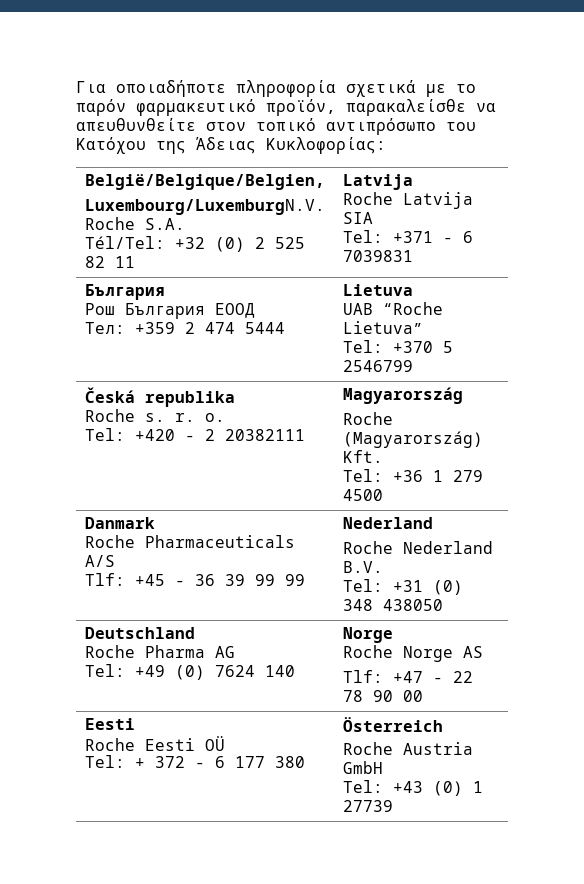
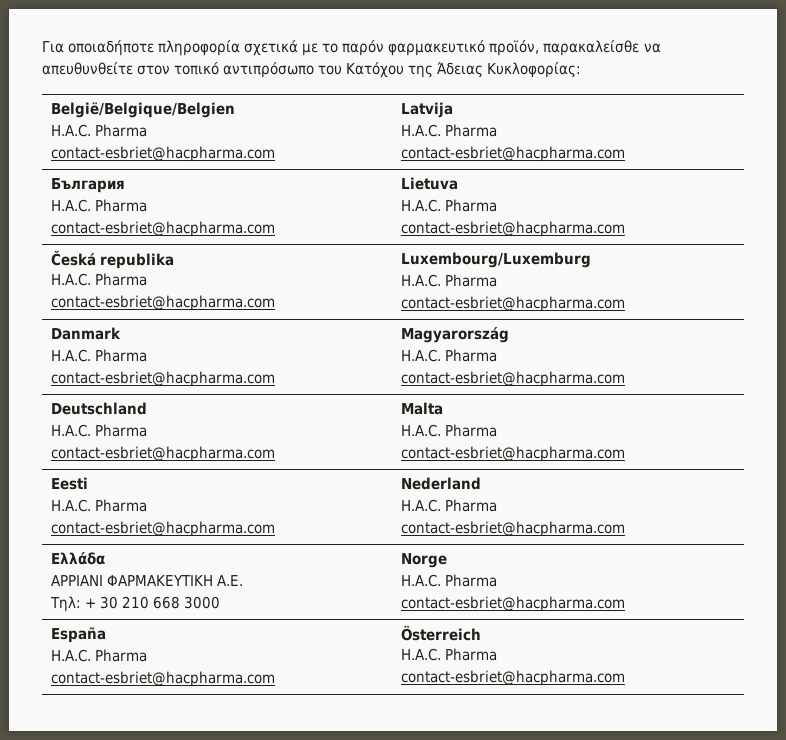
[85,174,326,190] [85,199,326,215] [85,217,186,230] [85,236,306,252] [85,256,136,268] [343,174,414,190] [343,192,474,209] [343,212,374,224] [343,230,474,243] [343,250,414,262] [85,284,166,300] [85,303,256,319] [85,322,286,334] [343,284,414,296] [343,302,444,315] [343,321,424,334] [343,340,454,353] [343,360,414,372] [85,387,236,407] [85,409,226,422] [85,428,306,441] [343,387,464,404] [343,412,394,425] [343,431,484,448] [343,450,384,463] [343,469,484,482] [343,489,384,501] [85,517,156,529] [85,535,296,548] [85,555,116,567] [85,573,306,586] [343,517,434,529] [343,541,494,554] [343,561,384,573] [343,579,464,595] [343,599,444,611] [85,627,196,639] [85,645,236,658] [85,664,296,680] [343,627,394,643] [343,645,484,662] [343,670,474,683] [343,690,424,702] [85,718,136,730] [85,736,226,751] [85,755,306,768] [343,717,444,732] [343,742,474,755] [343,761,384,774] [343,780,484,796] [343,800,394,812] België/Belgique/Belgien, // Luxembourg/LuxemburgN.V. Roche S.A. // Tél/Tel: +32 (0) 2 525 82 11 | Latvija // Roche Latvija SIA // Tel: +371 - 6 7039831 // България // Рош България ЕООД // Тел: +359 2 474 5444 | Lietuva // UAB “Roche Lietuva” // Tel: +370 5 2546799 // Česká republika // Roche s. r. o. // Tel: +420 - 2 20382111 | Magyarország // Roche (Magyarország) Kft. // Tel: +36 1 279 4500 // Danmark // Roche Pharmaceuticals A/S // Tlf: +45 - 36 39 99 99 | Nederland // Roche Nederland B.V. // Tel: +31 (0) 348 438050 // Deutschland // Roche Pharma AG // Tel: +49 (0) 7624 140 | Norge // Roche Norge AS // Tlf: +47 - 22 78 90 00 // Eesti // Roche Eesti OÜ // Tel: + 372 - 6 177 380 | Österreich // Roche Austria GmbH // Tel: +43 (0) 1 27739 -> [51,102,236,118] [51,124,148,137] [51,146,276,162] [401,102,454,118] [401,124,498,137] [401,146,626,162] [51,178,126,193] [51,199,148,212] [51,221,276,237] [401,177,459,190] [401,199,498,212] [401,221,626,237] [51,250,175,269] [51,273,148,286] [51,295,276,311] [401,252,592,268] [401,274,498,287] [401,296,626,312] [51,327,122,340] [51,349,148,362] [51,371,276,387] [401,327,510,343] [401,349,498,362] [401,371,626,387] [51,402,148,415] [51,424,148,437] [51,446,276,462] [401,402,444,415] [401,424,498,437] [401,446,626,462] [51,477,89,490] [51,499,148,512] [51,521,276,537] [401,477,482,490] [401,499,498,512] [401,521,626,537] [51,552,106,565] [51,575,244,586] [50,596,221,612] [401,553,448,568] [401,574,498,587] [401,596,626,612] [51,627,107,643] [51,649,148,662] [51,671,276,687] [401,625,482,641] [401,648,498,661] [401,670,626,686] België/Belgique/Belgien // H.A.C. Pharma // contact-esbriet@hacpharma.com | Latvija // H.A.C. Pharma // contact-esbriet@hacpharma.com // България // H.A.C. Pharma // contact-esbriet@hacpharma.com | Lietuva // H.A.C. Pharma // contact-esbriet@hacpharma.com // Česká republika // H.A.C. Pharma // contact-esbriet@hacpharma.com | Luxembourg/Luxemburg // H.A.C. Pharma // contact-esbriet@hacpharma.com // Danmark // H.A.C. Pharma // contact-esbriet@hacpharma.com | Magyarország // H.A.C. Pharma // contact-esbriet@hacpharma.com // Deutschland // H.A.C. Pharma // contact-esbriet@hacpharma.com | Malta // H.A.C. Pharma // contact-esbriet@hacpharma.com // Eesti // H.A.C. Pharma // contact-esbriet@hacpharma.com | Nederland // H.A.C. Pharma // contact-esbriet@hacpharma.com // Ελλάδα // ΑΡΡΙΑΝΙ ΦΑΡΜΑΚΕΥΤΙΚΗ Α.Ε. // Τηλ: + 30 210 668 3000 | Norge // H.A.C. Pharma // contact-esbriet@hacpharma.com // España // H.A.C. Pharma // contact-esbriet@hacpharma.com | Österreich // H.A.C. Pharma // contact-esbriet@hacpharma.com

